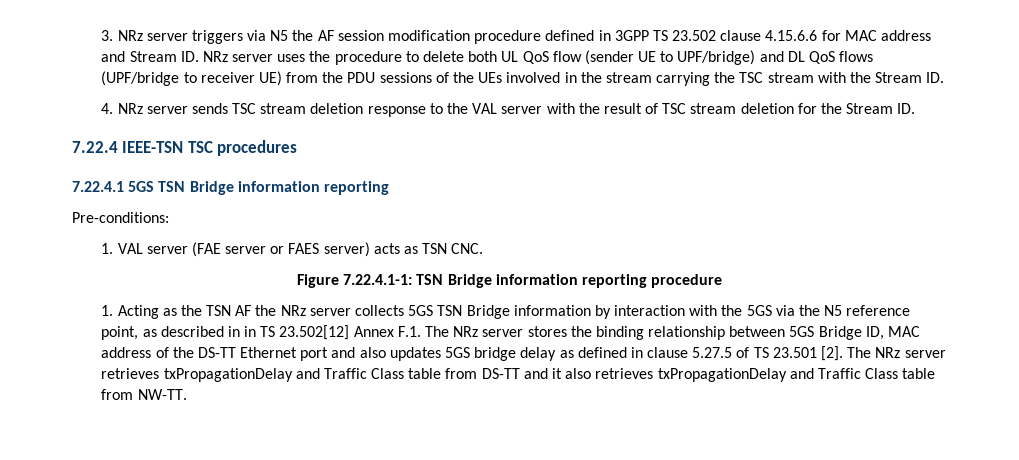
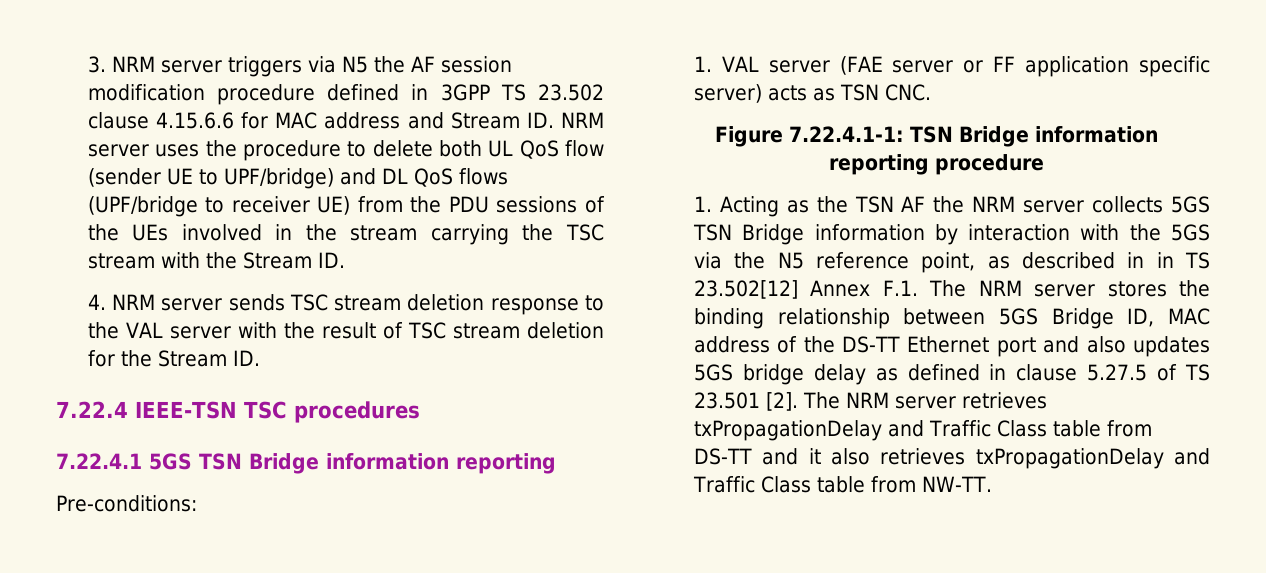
[117,30,143,41] NRz -> [111,56,155,72] NRM
[202,51,228,62] NRz -> [560,112,604,128] NRM
[117,103,143,114] NRz -> [112,294,156,310] NRM
[288,243,320,254] FAES -> [993,56,1210,77] FF application specific
[280,305,306,316] NRz -> [972,196,1016,212] NRM
[453,326,479,337] NRz -> [978,280,1022,296] NRM
[875,347,901,358] NRz -> [845,392,889,408] NRM

